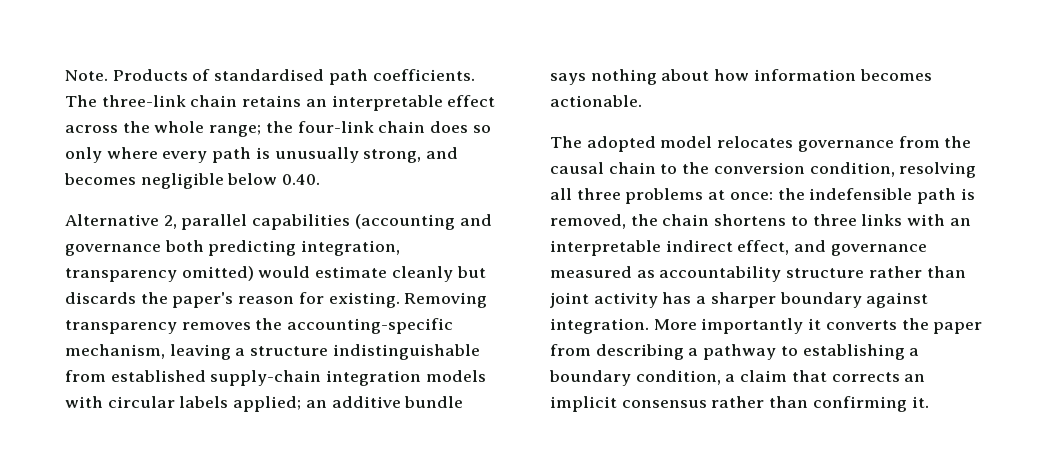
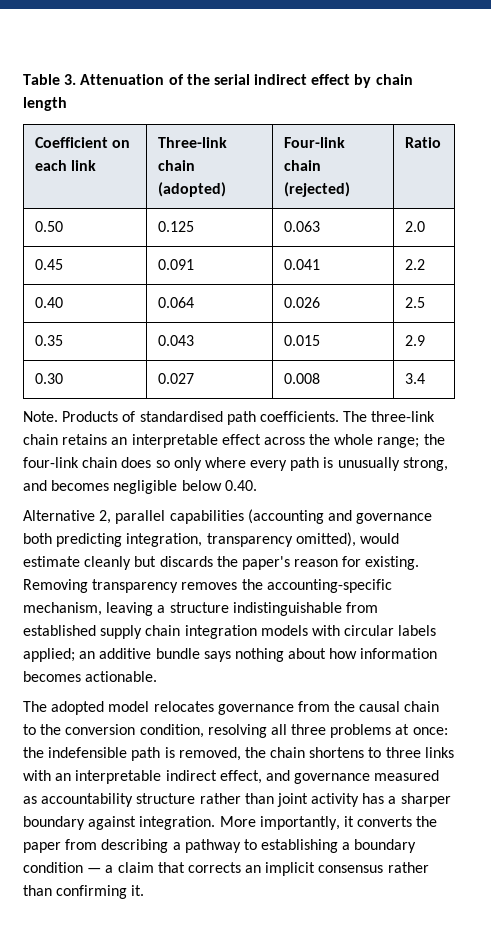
(65, 75) none -> [23,74,413,88] [23,97,67,111] [34,137,131,148] [34,160,97,171] [157,137,227,148] [157,160,195,171] [157,182,226,197] [283,137,345,148] [283,160,321,171] [283,182,350,197] [404,137,441,148] [34,221,63,232] [157,221,194,232] [283,221,320,232] [404,221,425,232] [34,259,63,270] [157,259,194,270] [283,259,320,270] [404,259,425,270] [34,297,63,308] [157,297,194,308] [283,297,320,308] [404,297,425,308] [34,335,63,346] [157,335,194,346] [283,335,320,346] [404,335,425,346] [34,373,63,384] [157,373,194,384] [283,373,320,384] [404,373,425,384] Table 3. Attenuation of the serial indirect effect by chain length // Coefficient on each link | Three-link chain (adopted) | Four-link chain (rejected) | Ratio // 0.50 | 0.125 | 0.063 | 2.0 // 0.45 | 0.091 | 0.041 | 2.2 // 0.40 | 0.064 | 0.026 | 2.5 // 0.35 | 0.043 | 0.015 | 2.9 // 0.30 | 0.027 | 0.008 | 3.4 //
[181,266,254,281] omitted) -> [295,532,356,547] omitted),
[210,370,322,386] supply-chain -> [100,625,181,639] supply chain
[701,318,804,334] importantly -> [259,816,340,830] importantly,
[635,370,721,385] condition, -> [23,862,102,873] condition —

